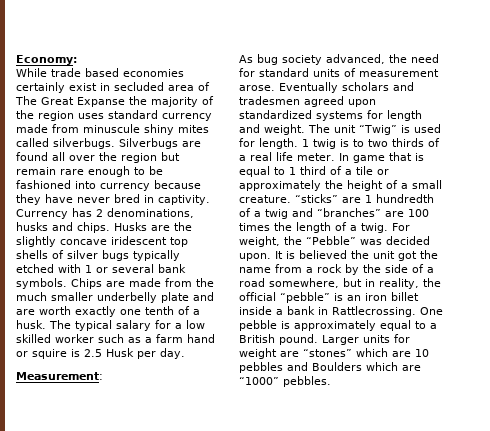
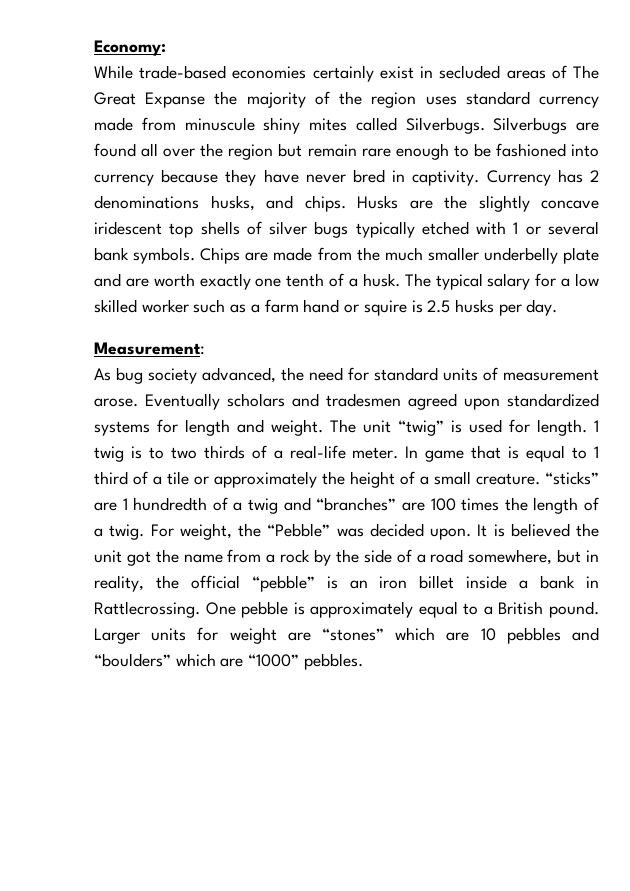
[51,68,119,77] trade based -> [139,65,227,79] trade-based
[168,85,194,91] area -> [506,70,546,79] areas
[53,138,115,149] silverbugs. -> [405,117,485,134] Silverbugs.
[107,208,194,218] [16,222,48,231] denominations, husks -> [94,195,255,211] denominations husks,
[106,348,134,357] Husk -> [454,299,494,313] husks
[359,125,397,135] “Twig” -> [398,420,444,436] “twig”
[250,152,293,161] real life -> [289,445,346,459] real-life
[312,362,362,371] Boulders -> [94,653,171,667] “boulders”

